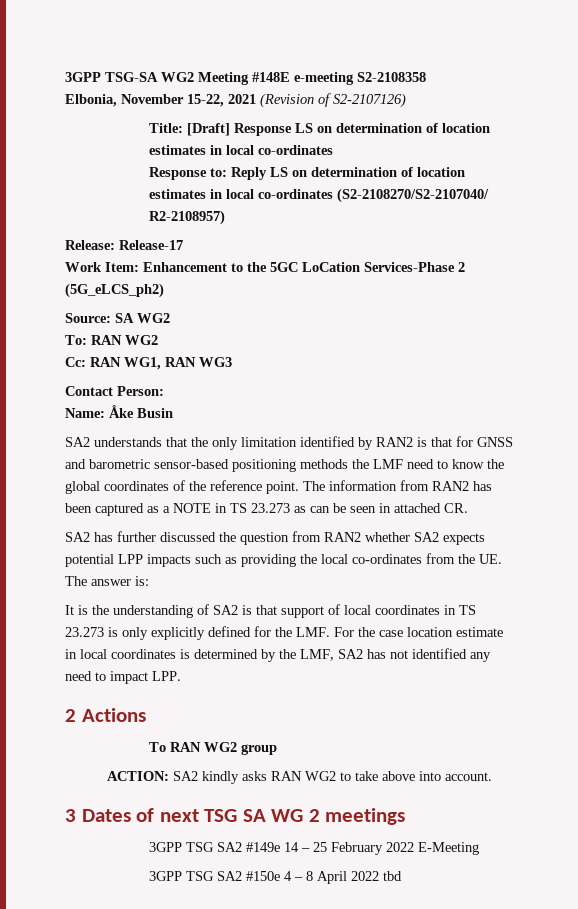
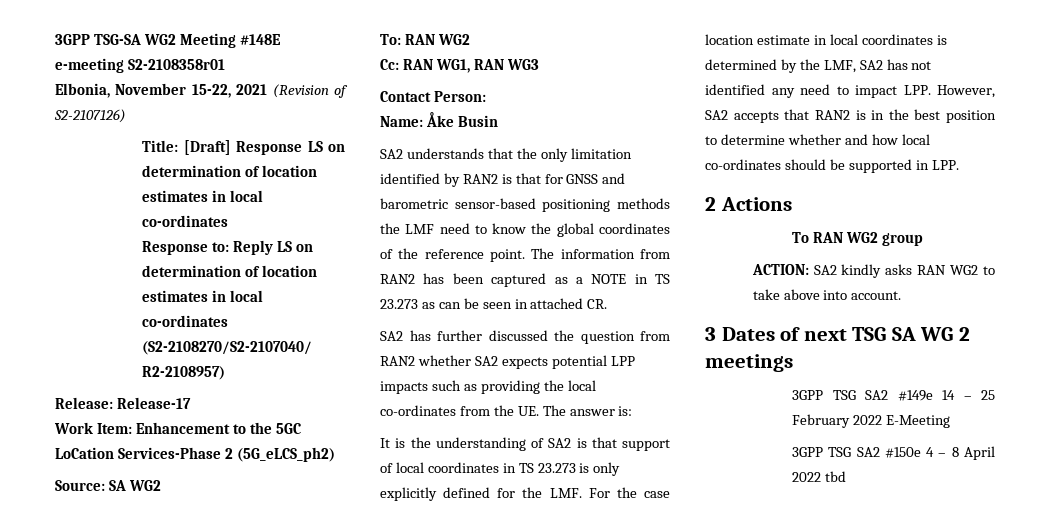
[357,72,426,82] S2-2108358 -> [127,59,225,70] S2-2108358r01
(181, 676) none -> [937,85,995,98] [705,109,996,123] [705,134,930,145] [705,159,959,173] However, SA2 accepts that RAN2 is in the best position to determine whether and how local co-ordinates should be supported in LPP.

